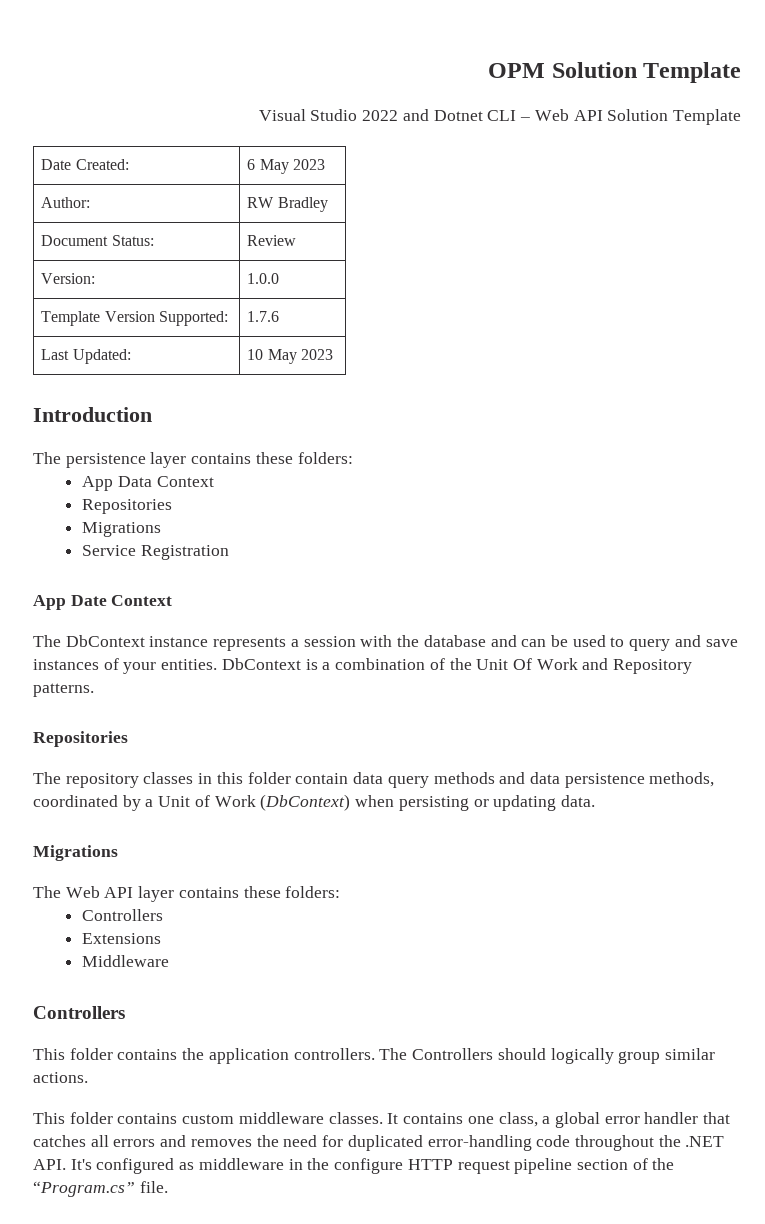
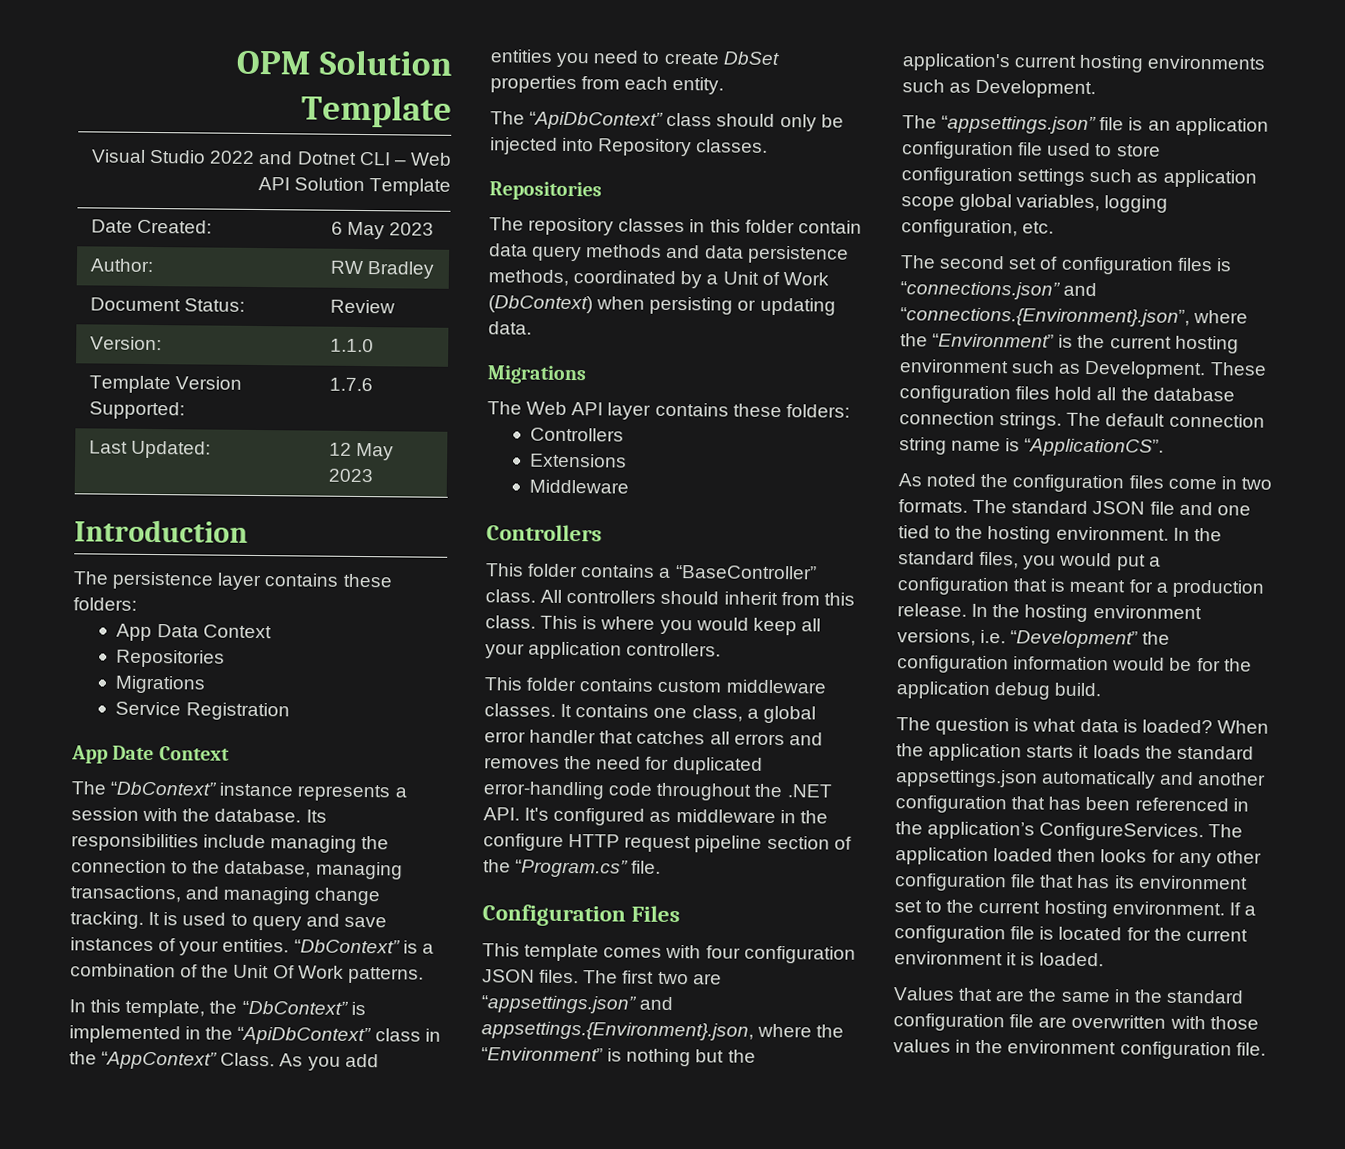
[247,273,280,284] 1.0.0 -> [329,338,374,353] 1.1.0
[247,349,264,360] 10 -> [328,442,352,456] 12
[65,635,145,647] DbContext -> [110,781,218,796] “DbContext”
[423,635,568,647] database and can be -> [214,808,327,823] [71,833,390,853] [71,859,403,880] [70,885,381,906] [70,911,179,929] database. Its responsibilities include managing the connection to the database, managing transactions, and managing change tracking. It is
[221,658,301,670] DbContext -> [293,939,401,954] “DbContext”
[582,658,693,674] [33,683,94,697] and Repository patterns. -> [347,966,424,984] [69,999,366,1018] [69,1025,441,1046] [69,1051,379,1071] [490,49,780,68] [490,75,725,95] [490,111,844,132] [490,137,769,157] patterns. // In this template, the “DbContext” is implemented in the “ApiDbContext” class in the “AppContext” Class. As you add entities you need to create DbSet properties from each entity. // The “ApiDbContext” class should only be injected into Repository classes.
[182,1048,715,1064] [33,1072,88,1083] the application controllers. The Controllers should logically group similar actions. -> [658,565,817,580] [485,589,855,606] [485,615,821,636] [485,641,722,660] a “BaseController” class. All controllers should inherit from this class. This is where you would keep all your application controllers.
(168, 1187) none -> [482,904,681,927] [482,943,856,964] [482,969,722,985] [481,995,674,1014] [481,1021,845,1041] [481,1047,756,1067] [902,53,1266,73] [902,79,1097,99] [902,115,1269,136] [902,141,1161,160] [901,167,1257,188] [901,193,1169,213] [901,219,1055,238] [900,255,1232,275] [900,281,1098,300] [900,307,1249,327] [900,333,1239,354] [899,359,1267,380] [899,385,1235,404] [899,411,1265,430] [899,437,1165,457] [898,473,1272,493] [898,499,1251,516] [898,525,1222,544] [898,551,1161,571] [897,577,1264,598] [897,603,1202,622] [897,629,1171,649] [897,655,1252,674] [896,681,1102,700] [896,717,1269,736] [896,743,1254,762] [895,769,1267,789] [895,795,1249,814] [895,821,1244,842] [895,847,1262,868] [894,873,1248,892] [894,899,1256,919] [894,925,1248,944] [894,951,1105,967] [893,987,1244,1004] [893,1013,1259,1032] [893,1039,1266,1060] // Configuration Files // This template comes with four configuration JSON files. The first two are “appsettings.json” and appsettings.{Environment}.json, where the “Environment” is nothing but the application's current hosting environments such as Development. // The “appsettings.json” file is an application configuration file used to store configuration settings such as application scope global variables, logging configuration, etc. // The second set of configuration files is “connections.json” and “connections.{Environment}.json”, where the “Environment” is the current hosting environment such as Development. These configuration files hold all the database connection strings. The default connection string name is “ApplicationCS”. // As noted the configuration files come in two formats. The standard JSON file and one tied to the hosting environment. In the standard files, you would put a configuration that is meant for a production release. In the hosting environment versions, i.e. “Development” the configuration information would be for the application debug build. // The question is what data is loaded? When the application starts it loads the standard appsettings.json automatically and another configuration that has been referenced in the application’s ConfigureServices. The application loaded then looks for any other configuration file that has its environment set to the current hosting environment. If a configuration file is located for the current environment it is loaded. // Values that are the same in the standard configuration file are overwritten with those values in the environment configuration file.

